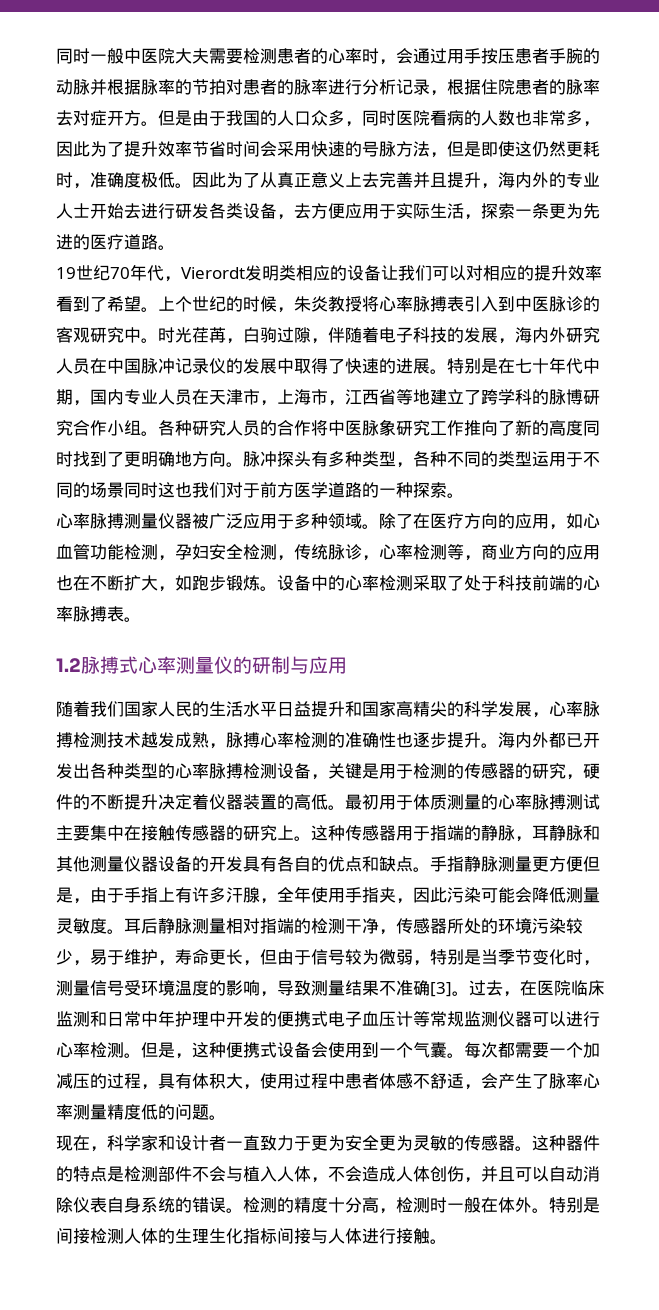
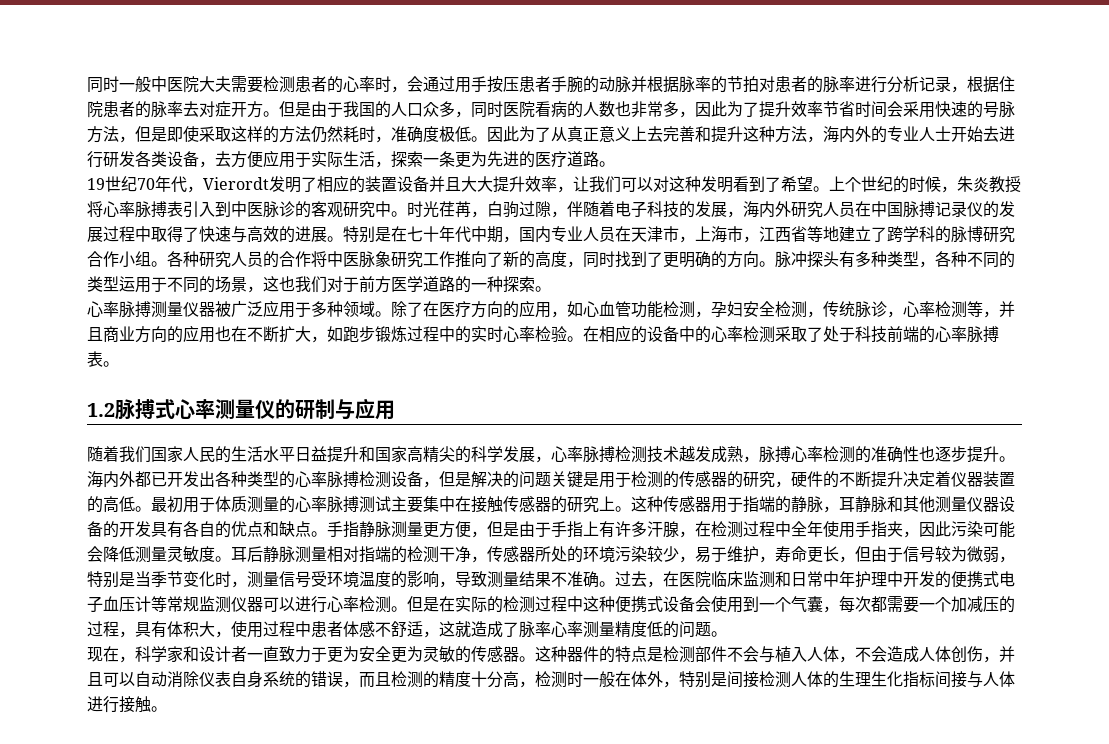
[515,141,583,157] 这仍然更 -> [199,126,343,143] 采取这样的方法仍然
[413,172,481,188] 并且提升 -> [695,126,807,143] 和提升这种方法
[279,265,602,281] 类相应的设备让我们可以对相应的提升效率 -> [301,175,733,193] 了相应的装置设备并且大大提升效率，让我们可以对这种发明
[158,358,175,374] 冲 -> [919,201,935,218] 搏
(277, 366) none -> [103,226,135,242] 过程
(379, 366) none -> [231,226,279,243] 与高效
(583, 428) none -> [567,261,583,268] ，
[175,451,192,467] 地 -> [711,251,727,268] 的
[124,482,158,498] 同时 -> [247,286,263,293] ，
(481, 558) none -> [999,301,1015,317] [87,327,103,341] 并且
[260,586,277,591] 。 -> [407,325,647,343] 过程中的实时心率检验。在相应的
(328, 777) none -> [439,471,551,488] 但是解决的问题
[583,856,600,872] [56,887,90,904] 但是， -> [471,521,519,538] ，但是
(277, 901) none -> [695,521,791,538] 在检测过程中
[430,982,452,997] [3] -> (599, 579) none
[175,1053,192,1059] ， -> [439,596,583,613] 在实际的检测过程中
[447,1053,464,1058] 。 -> [823,606,839,613] ，
[481,1073,532,1089] 会产生 -> [439,621,503,638] 这就造成
[226,1208,243,1213] 。 -> [343,672,391,688] ，而且
[532,1208,549,1213] 。 -> [663,681,679,688] ，

